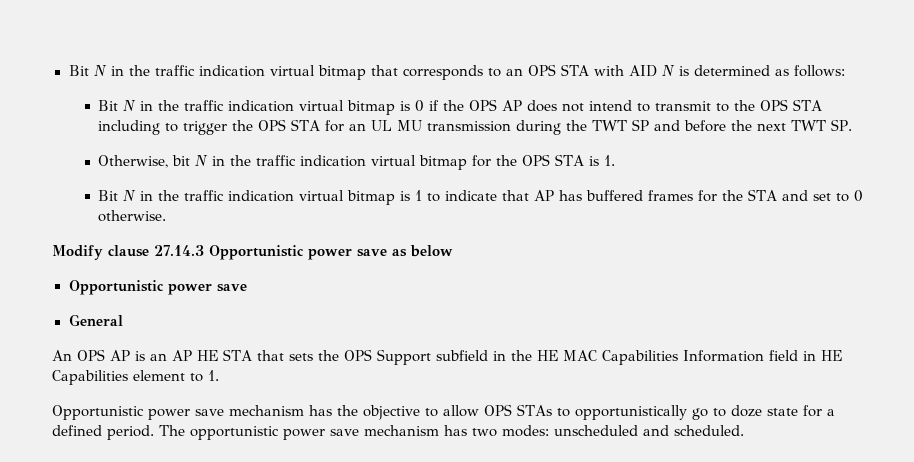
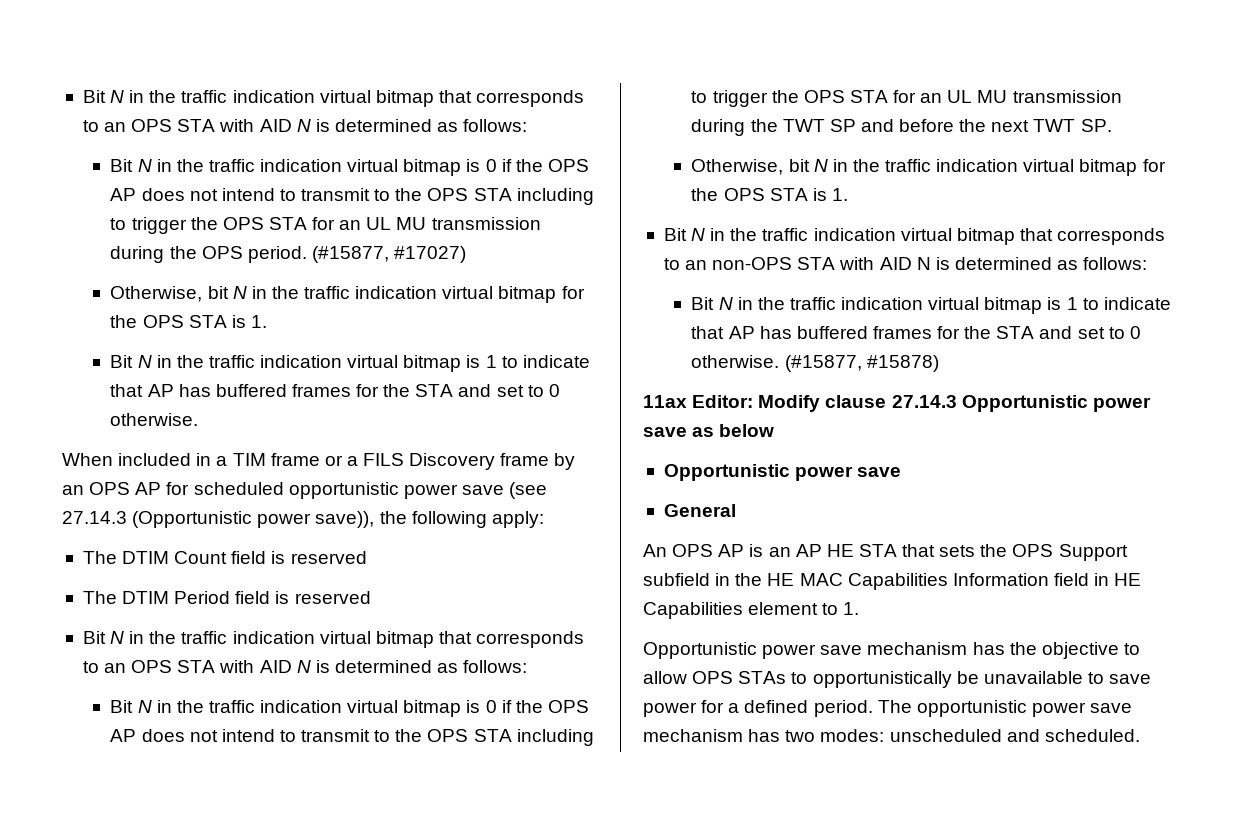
(846, 71) none -> [110,159,589,176] [110,188,594,205] [110,217,541,234] [110,246,467,263] [110,286,585,303] [110,315,267,328] [110,355,590,372] [110,384,560,397] [110,413,199,426] [62,453,576,470] [62,482,548,499] [62,511,544,528] [82,551,367,564] [82,591,371,604] [82,631,585,648] [82,660,528,673] // Bit N in the traffic indication virtual bitmap is 0 if the OPS AP does not intend to transmit to the OPS STA including to trigger the OPS STA for an UL MU transmission during the OPS period. (#15877, #17027) // Otherwise, bit N in the traffic indication virtual bitmap for the OPS STA is 1. // Bit N in the traffic indication virtual bitmap is 1 to indicate that AP has buffered frames for the STA and set to 0 otherwise. // When included in a TIM frame or a FILS Discovery frame by an OPS AP for scheduled opportunistic power save (see 27.14.3 (Opportunistic power save)), the following apply: // The DTIM Count field is reserved // The DTIM Period field is reserved // Bit N in the traffic indication virtual bitmap that corresponds to an OPS STA with AID N is determined as follows:
(616, 160) none -> [663,228,1166,245] [663,257,1148,270] // Bit N in the traffic indication virtual bitmap that corresponds to an non-OPS STA with AID N is determined as follows:
(167, 216) // -> [784,355,939,372] [643,395,754,408] (#15877, #15878) // 11ax Editor:
[691,405,798,420] go to doze state -> [956,671,1152,684] [643,702,697,717] be unavailable to save power

